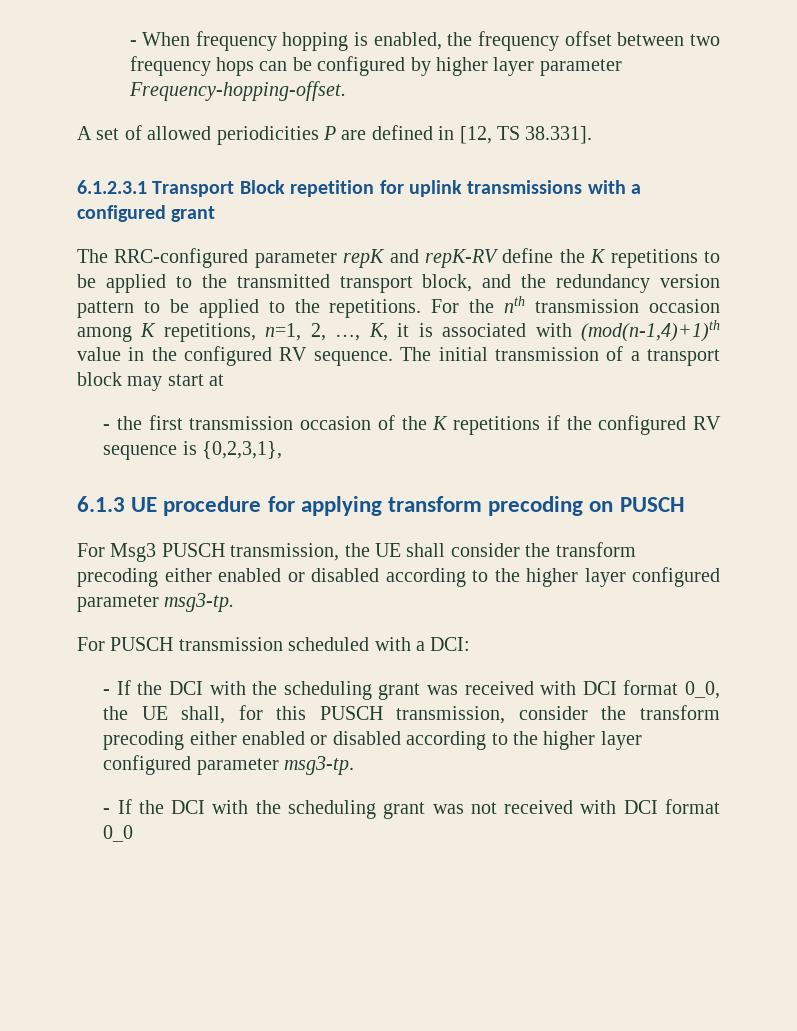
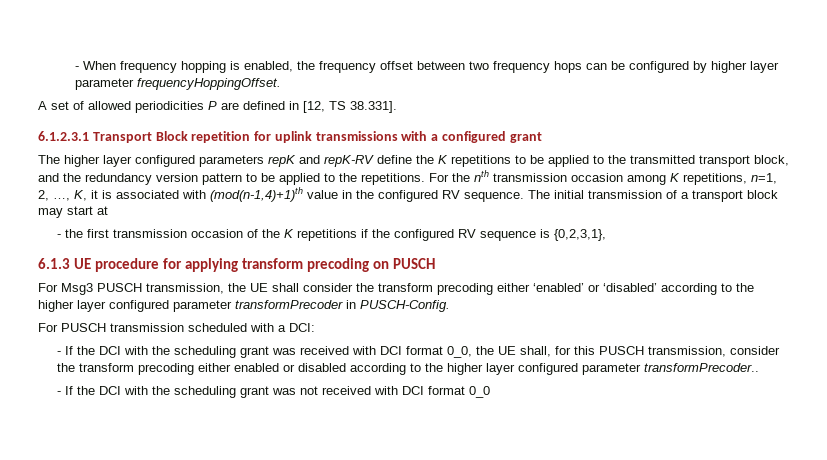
[128,81,346,101] Frequency-hopping-offset. -> [137,78,282,90] frequencyHoppingOffset.
[114,248,337,268] RRC-configured parameter -> [64,155,264,167] higher layer configured parameters
[218,567,720,587] [77,593,235,612] enabled or disabled according to the higher layer configured parameter msg3-tp. -> [533,283,754,295] [38,300,450,312] ‘enabled’ or ‘disabled’ according to the higher layer configured parameter transformPrecoder in PUSCH-Config.
[284,756,355,775] msg3-tp. -> [643,363,759,372] transformPrecoder..

